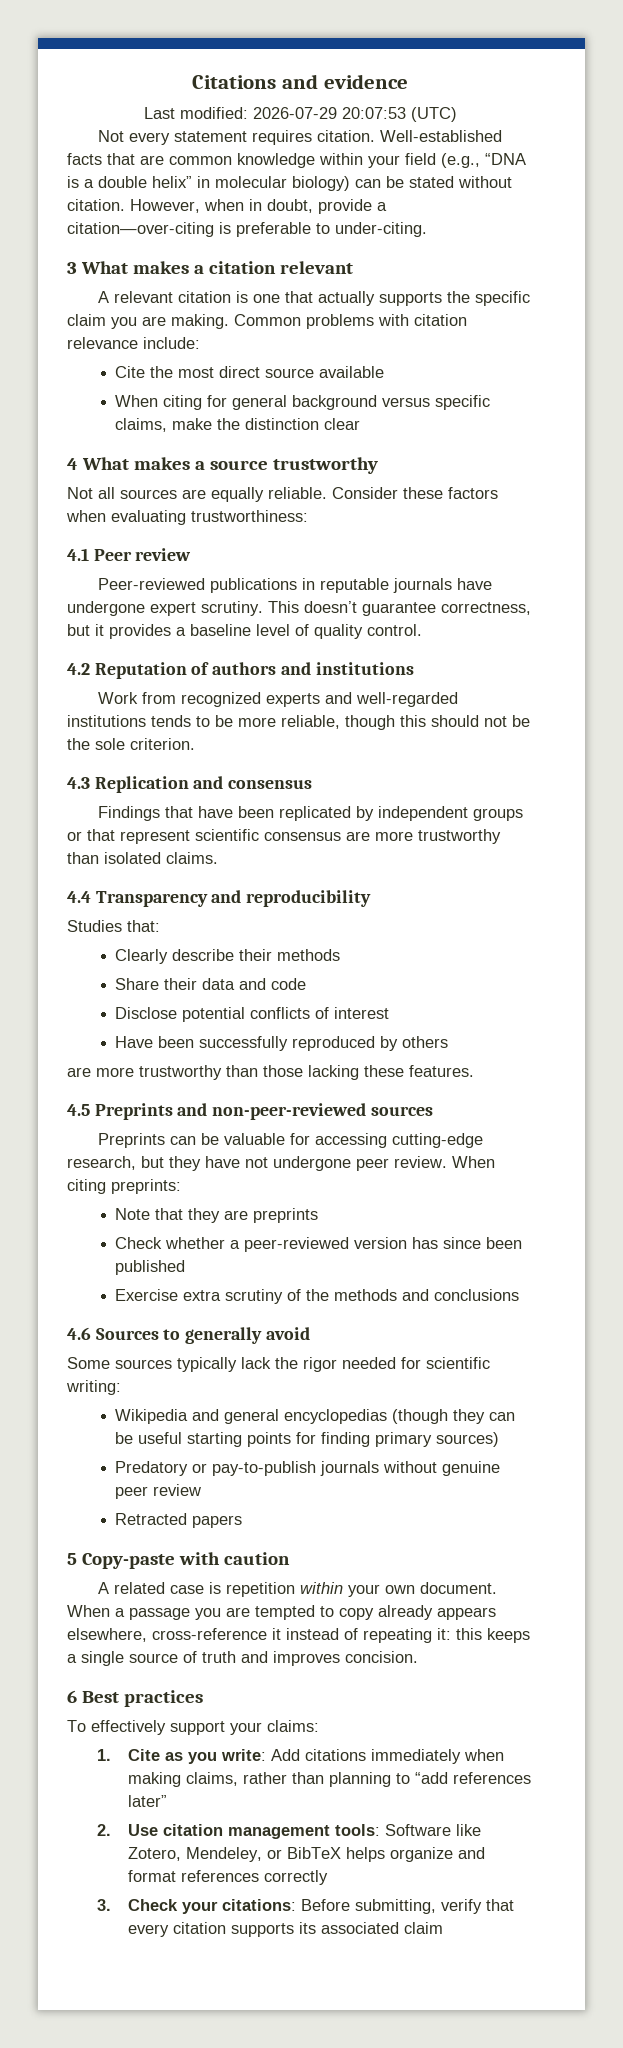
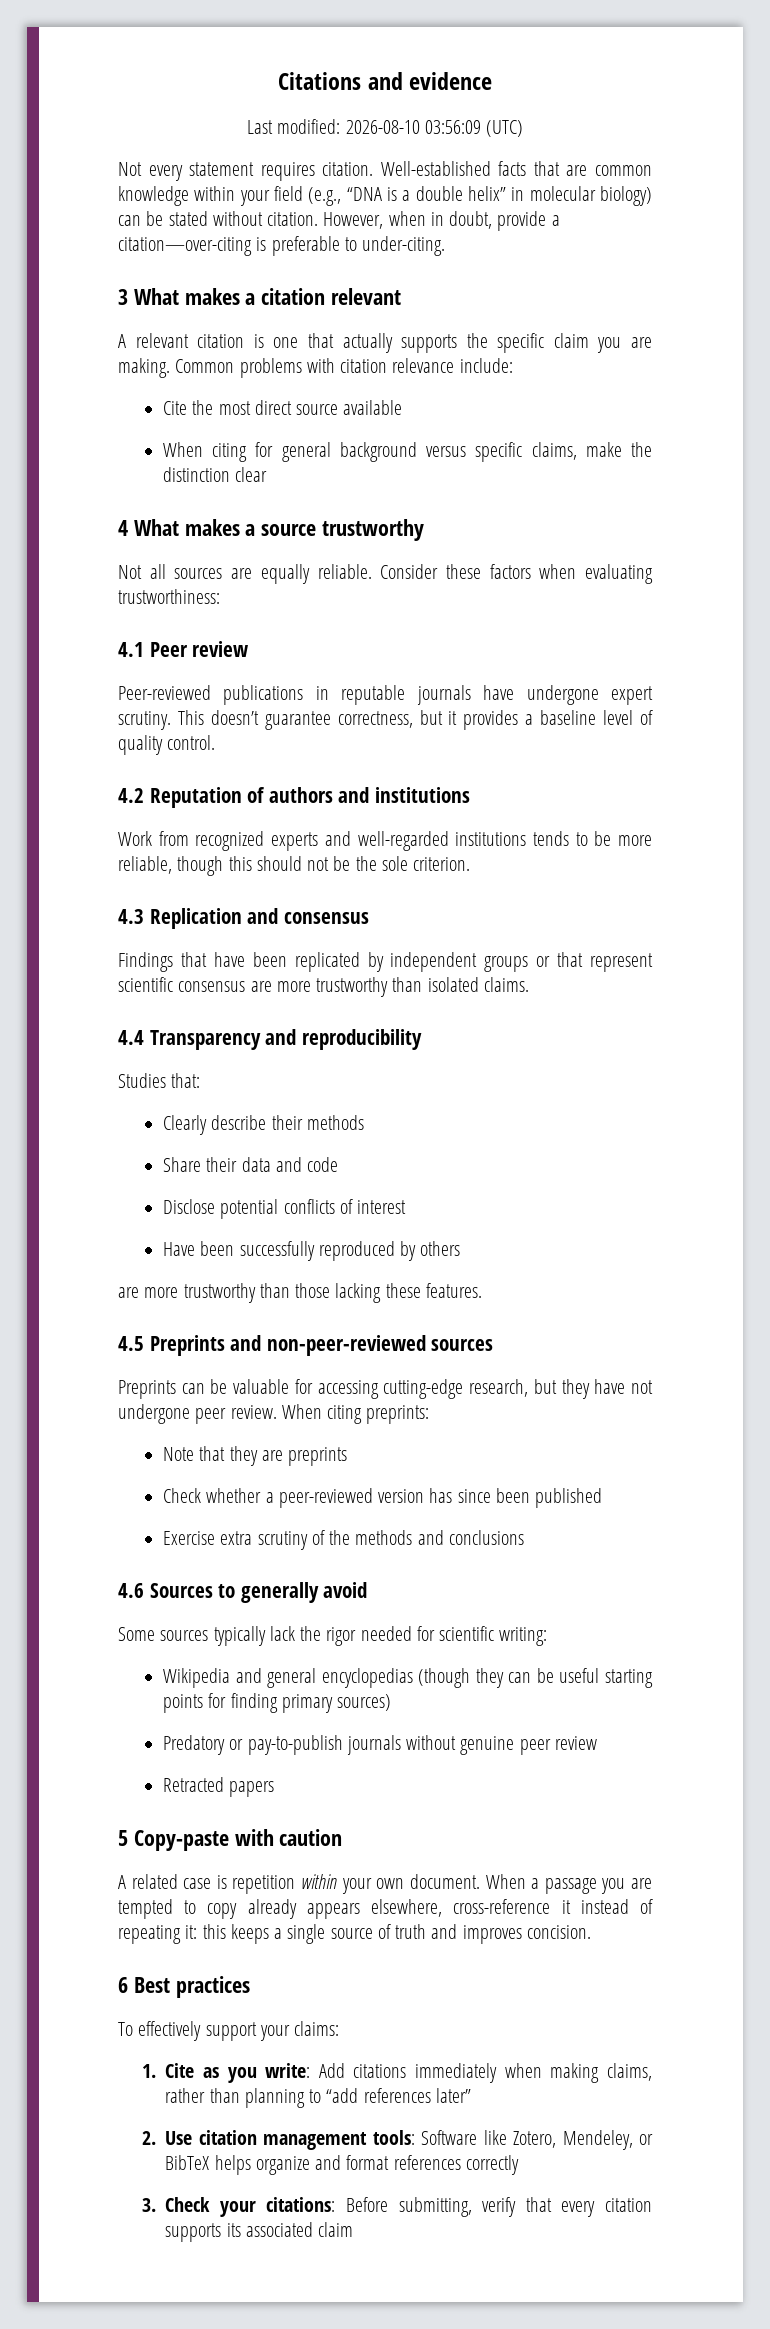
[252,107,406,119] 2026-07-29 20:07:53 -> [345,120,481,134] 2026-08-10 03:56:09

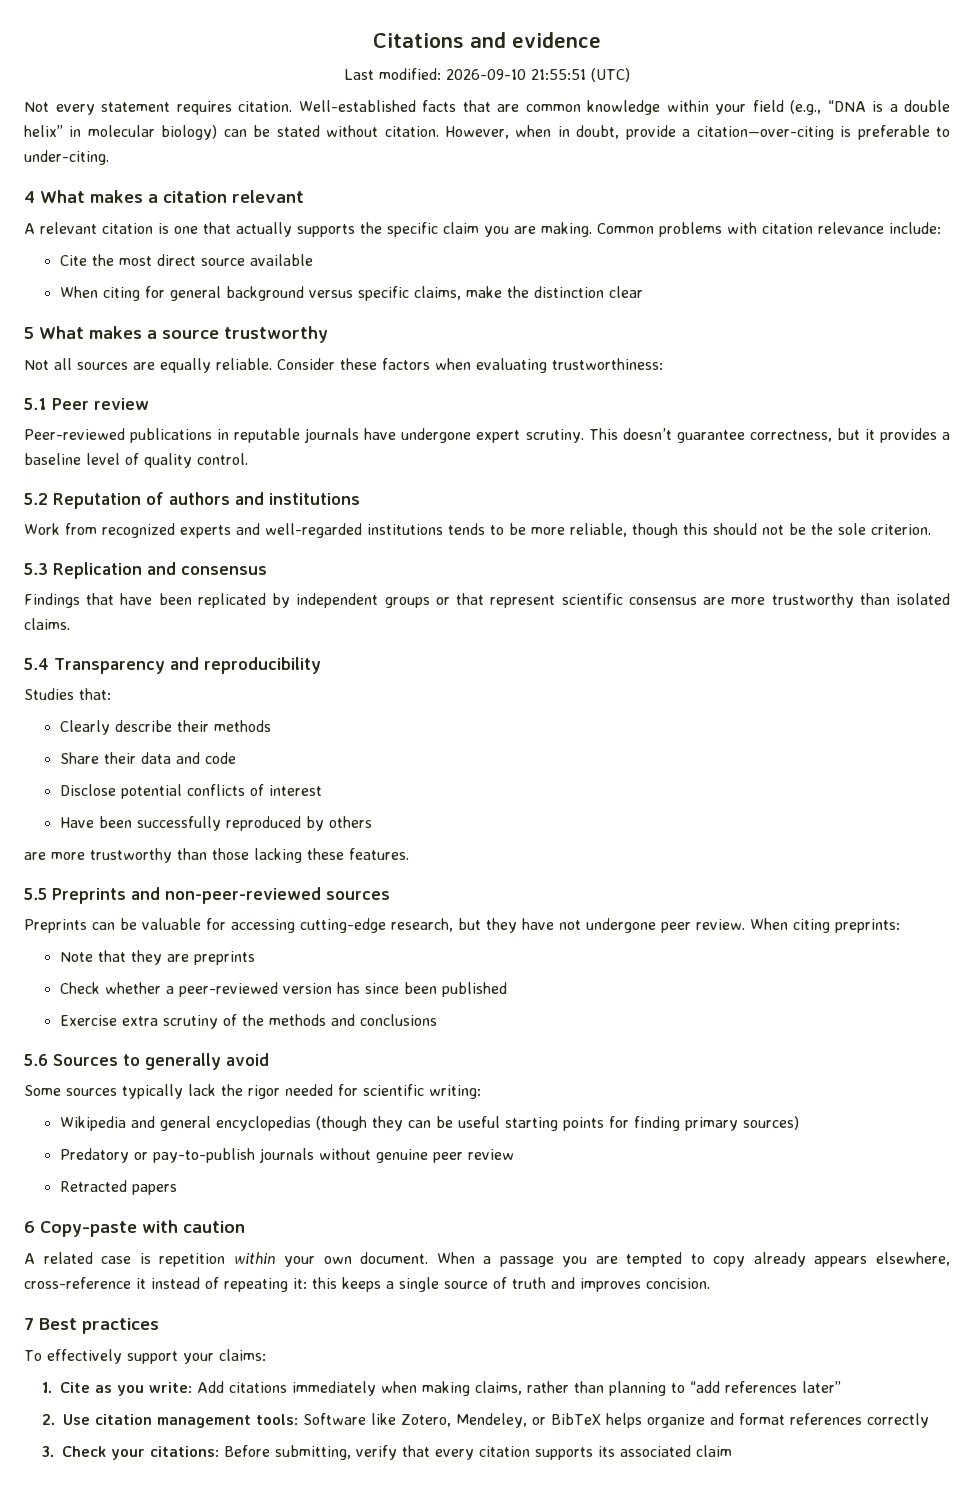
[345,120,481,134] 2026-08-10 03:56:09 -> [446,69,586,80] 2026-09-10 21:55:51
[118,289,128,305] 3 -> [24,191,35,203] 4
[118,520,128,536] 4 -> [24,327,34,339] 5
[118,642,144,657] 4.1 -> [24,398,47,410] 5.1
[118,788,144,803] 4.2 -> [24,493,48,505] 5.2
[118,909,144,924] 4.3 -> [24,563,48,575] 5.3
[118,1030,144,1045] 4.4 -> [24,658,49,670] 5.4
[118,1336,144,1351] 4.5 -> [24,888,47,900] 5.5
[118,1583,144,1598] 4.6 -> [24,1054,48,1066] 5.6
[118,1830,128,1846] 5 -> [24,1221,35,1233] 6
[118,1977,128,1993] 6 -> [24,1318,34,1330] 7

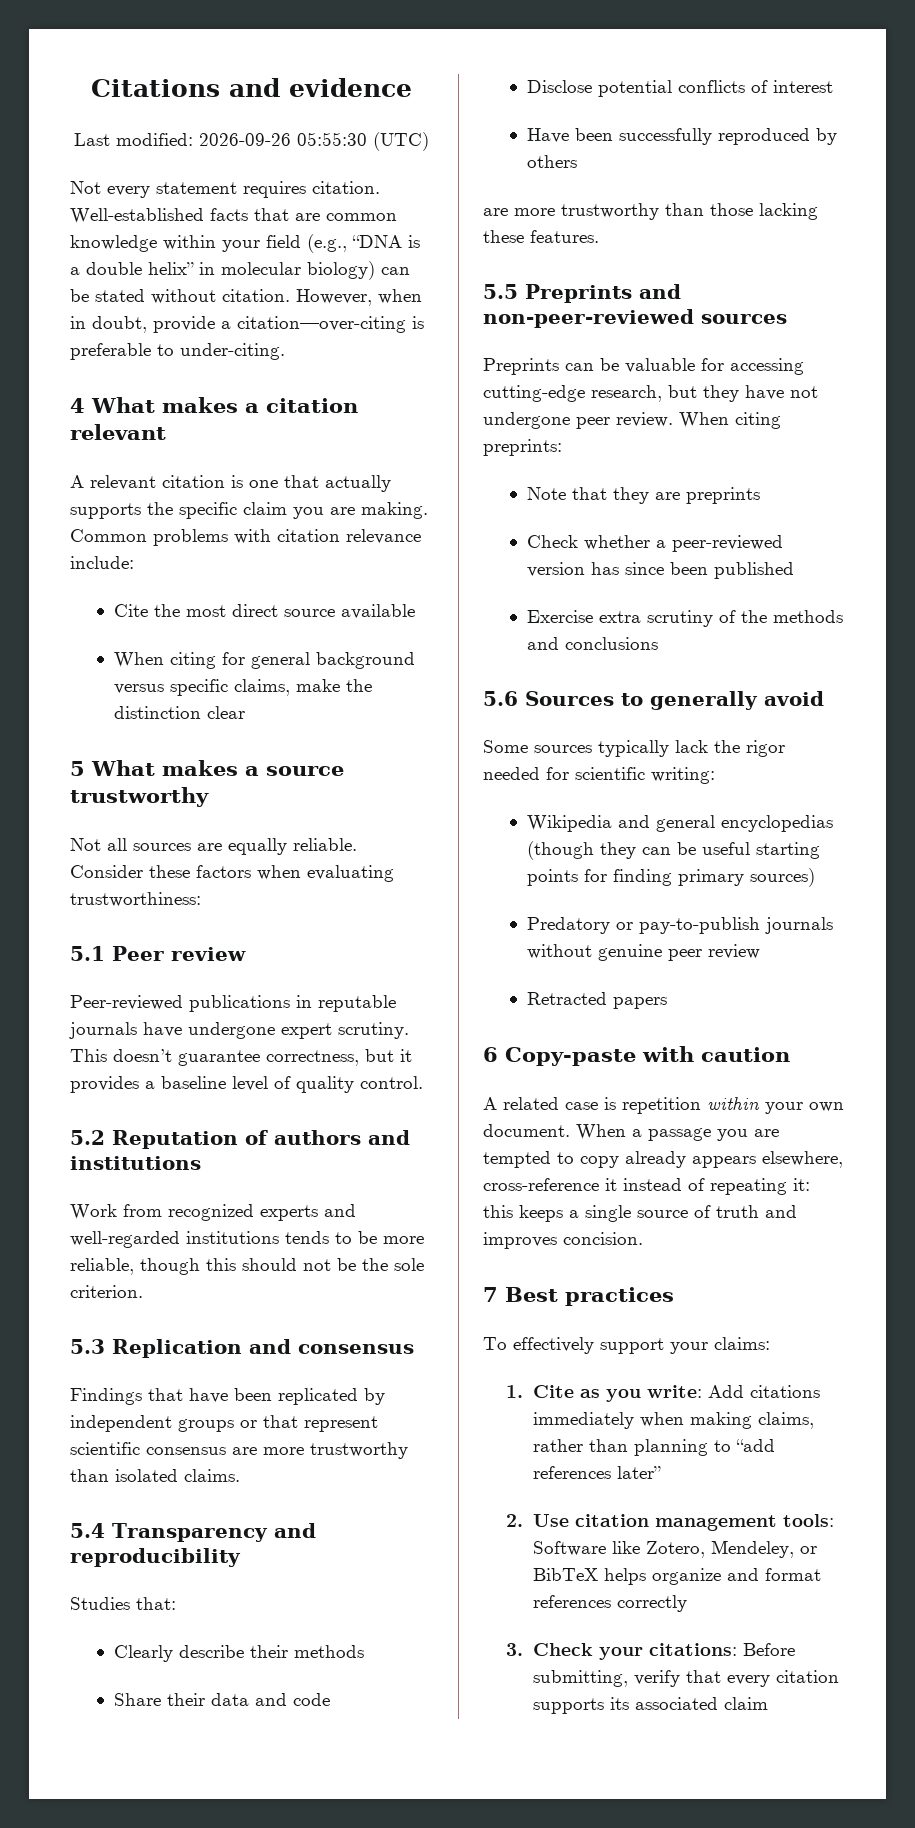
[446,69,586,80] 2026-09-10 21:55:51 -> [198,132,367,146] 2026-09-26 05:55:30

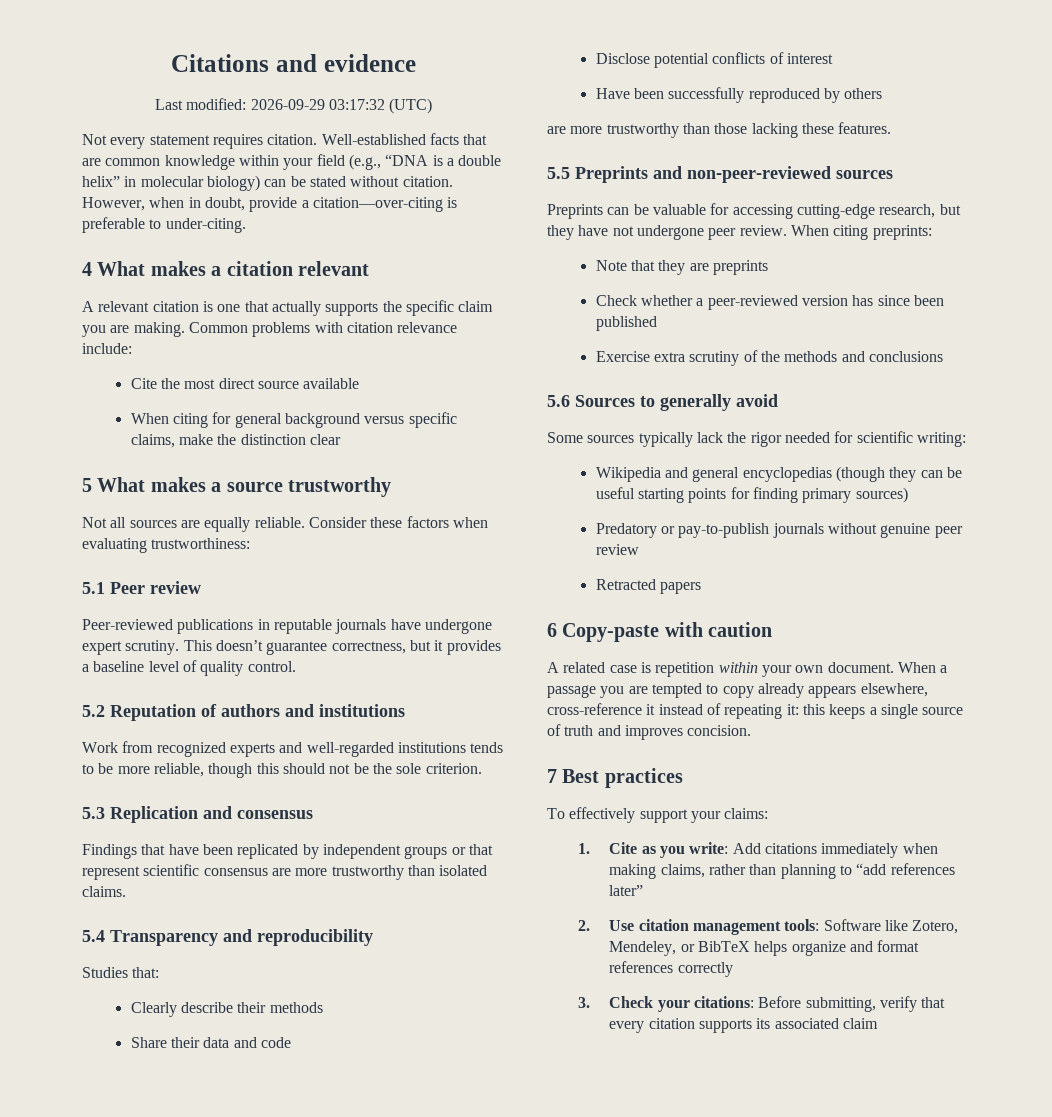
[198,132,367,146] 2026-09-26 05:55:30 -> [250,99,385,110] 2026-09-29 03:17:32

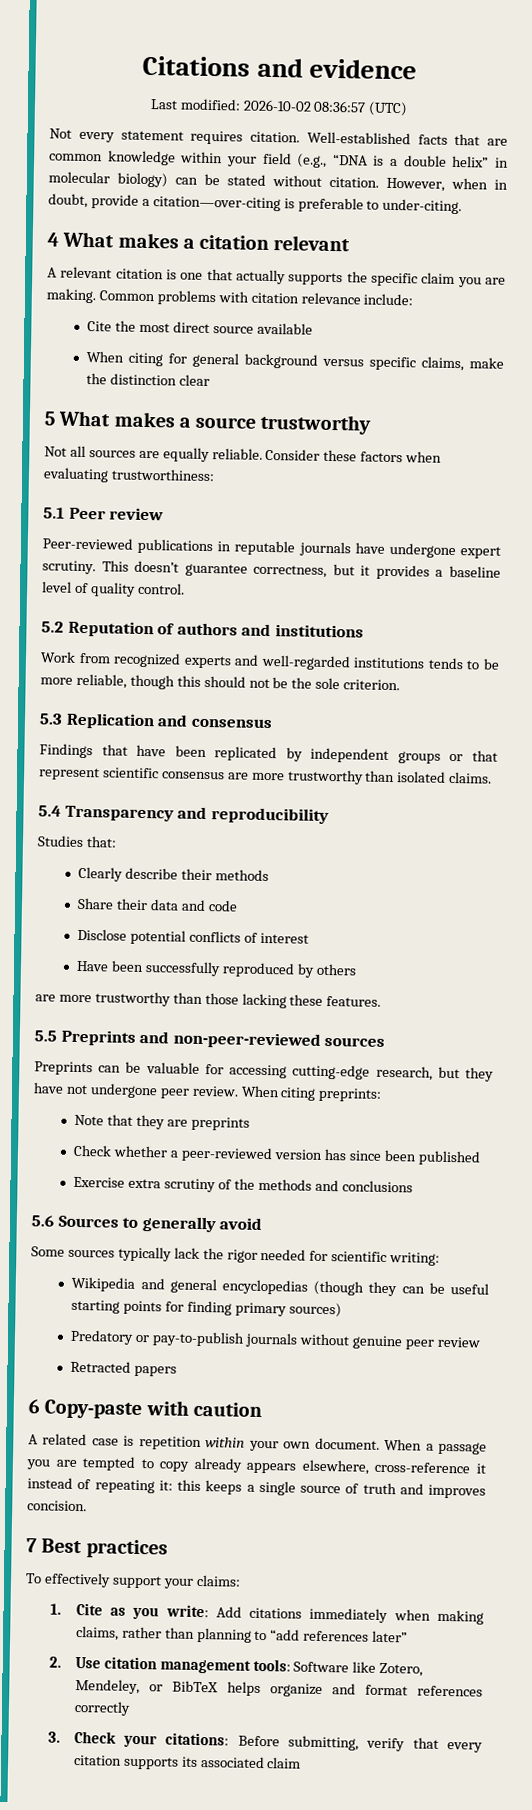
[250,99,385,110] 2026-09-29 03:17:32 -> [242,99,367,113] 2026-10-02 08:36:57

